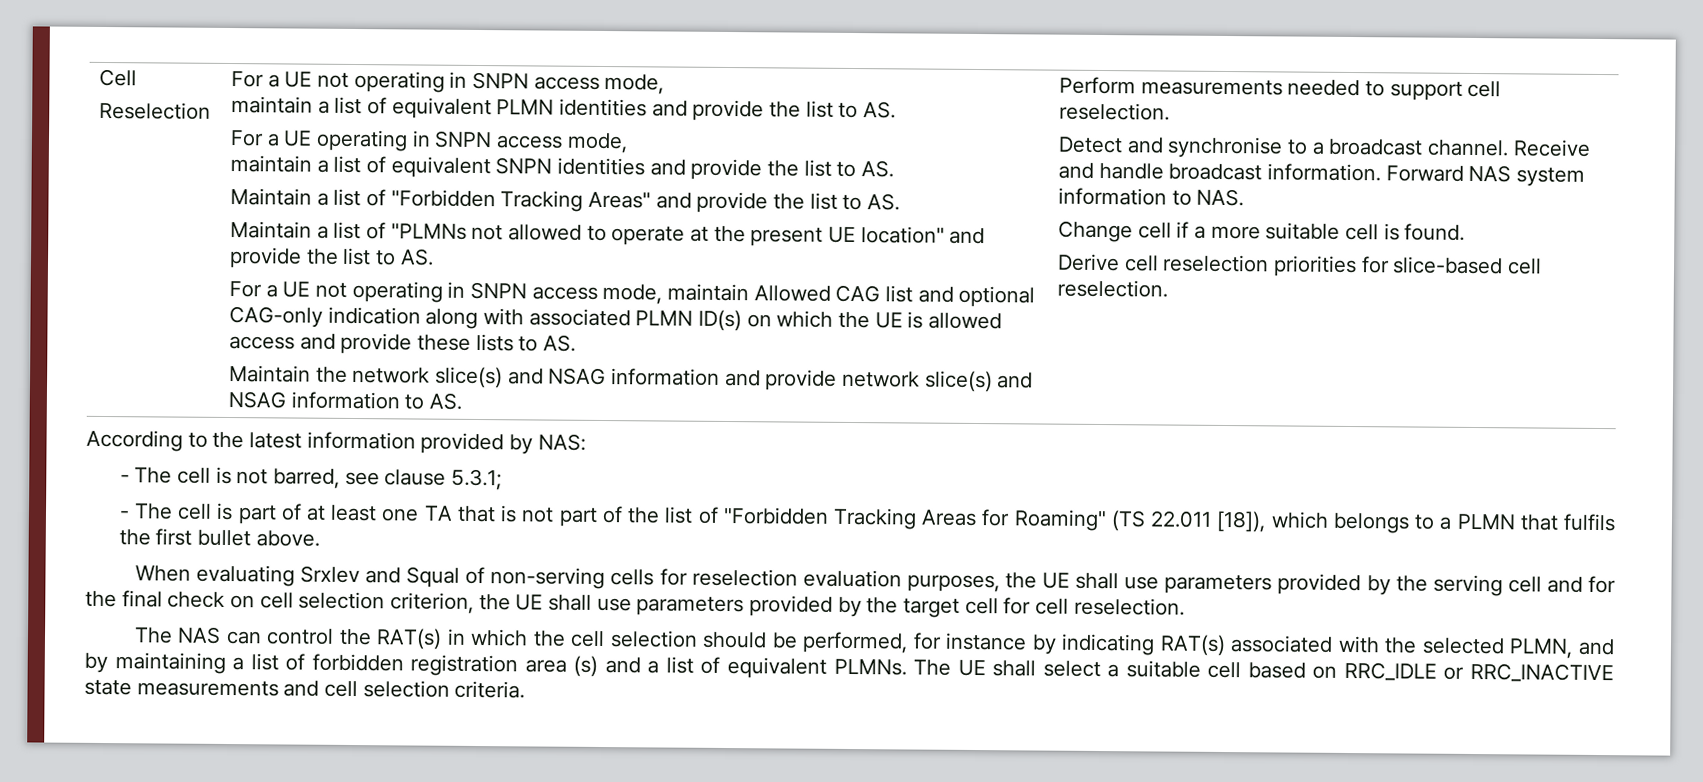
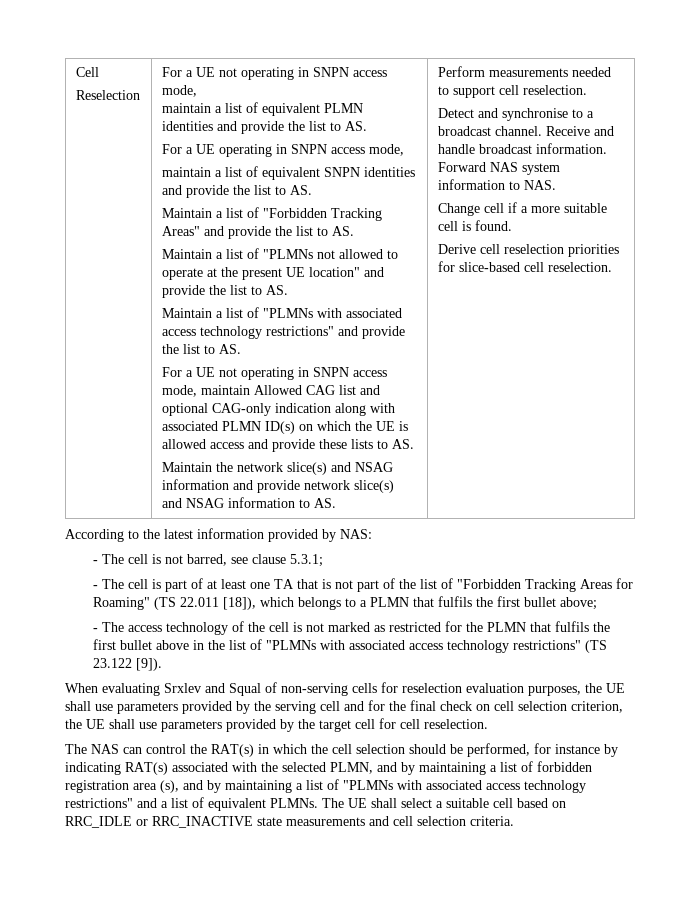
(434, 257) none -> [161,307,402,318] [161,326,405,339] [161,344,241,354] // Maintain a list of "PLMNs with associated access technology restrictions" and provide the list to AS.
[255,530,320,547] above. -> [559,597,597,610] [92,621,610,635] [92,639,607,653] [92,658,162,671] above; // - The access technology of the cell is not marked as restricted for the PLMN that fulfils the first bullet above in the list of "PLMNs with associated access technology restrictions" (TS 23.122 [9]).
[573,655,599,677] (s) -> [160,779,586,793] [65,798,133,808] (s), and by maintaining a list of "PLMNs with associated access technology restrictions"

